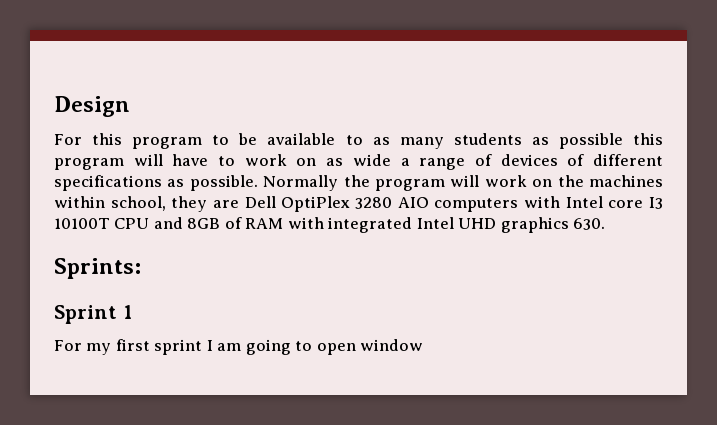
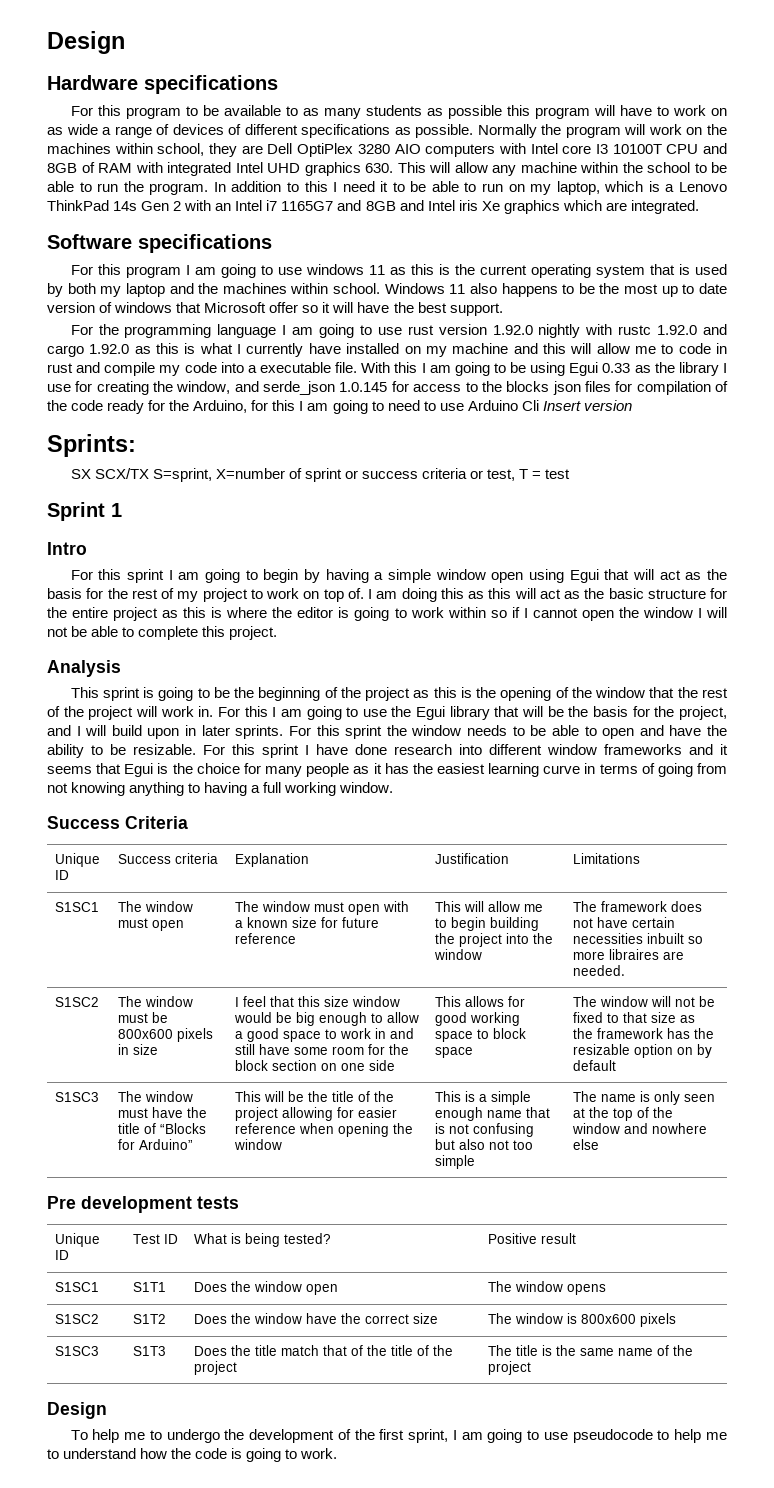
[54,96,130,117] Design -> [47,31,125,54] [47,75,278,94] Design // Hardware specifications
[54,258,141,279] // Sprints: -> [397,162,727,176] [47,181,728,195] [47,200,699,214] [47,234,272,253] [70,264,727,278] [47,283,728,297] [47,302,503,316] [70,324,727,338] [47,343,728,357] [47,362,727,376] [47,381,729,395] [47,400,632,414] [47,434,136,457] [70,468,571,482] This will allow any machine within the school to be able to run the program. In addition to this I need it to be able to run on my laptop, which is a Lenovo ThinkPad 14s Gen 2 with an Intel i7 1165G7 and 8GB and Intel iris Xe graphics which are integrated. // Software specifications // For this program I am going to use windows 11 as this is the current operating system that is used by both my laptop and the machines within school. Windows 11 also happens to be the most up to date version of windows that Microsoft offer so it will have the best support. // For the programming language I am going to use rust version 1.92.0 nightly with rustc 1.92.0 and cargo 1.92.0 as this is what I currently have installed on my machine and this will allow me to code in rust and compile my code into a executable file. With this I am going to be using Egui 0.33 as the library I use for creating the window, and serde_json 1.0.145 for access to the blocks json files for compilation of the code ready for the Arduino, for this I am going to need to use Arduino Cli Insert version // Sprints: // SX SCX/TX S=sprint, X=number of sprint or success criteria or test, T = test
[54,339,150,355] // For my first -> [47,542,87,555] [70,569,122,580] // Intro // For this
[316,339,424,355] open window -> [263,569,727,583] [47,588,727,602] [47,607,727,621] [47,626,278,640] [47,660,121,677] [70,687,728,701] [47,706,728,720] [47,725,728,739] [47,744,728,758] [47,763,727,777] [47,782,394,796] [47,816,188,829] [55,853,101,867] [55,870,70,880] [118,853,219,864] [235,853,310,867] [435,853,510,864] [573,853,641,864] [55,902,100,912] [118,901,194,912] [118,918,185,931] [235,901,410,915] [235,917,380,928] [235,933,297,944] [435,901,544,912] [435,917,540,931] [435,933,554,947] [434,949,483,960] [573,901,703,912] [573,917,676,928] [573,933,704,944] [573,949,685,960] [573,965,626,976] [55,997,100,1007] [118,996,194,1007] [118,1012,169,1023] [118,1028,214,1042] [118,1044,159,1055] [235,996,401,1007] [234,1012,420,1026] [235,1028,415,1042] [235,1044,410,1055] [235,1060,396,1071] [435,996,526,1007] [435,1012,521,1026] [435,1028,527,1042] [435,1047,474,1058] [573,996,716,1007] [573,1012,696,1023] [573,1028,715,1039] [573,1044,713,1058] [573,1060,617,1071] [55,1092,100,1102] [118,1091,194,1102] [118,1107,208,1118] [118,1123,207,1134] [118,1139,194,1150] [235,1091,395,1102] [235,1107,398,1121] [235,1123,414,1137] [234,1139,283,1150] [435,1091,532,1105] [435,1107,551,1121] [435,1123,535,1137] [435,1139,534,1150] [435,1155,476,1169] [573,1091,716,1105] [573,1107,674,1121] [572,1123,708,1134] [573,1139,600,1150] [47,1196,239,1213] [55,1233,101,1247] [55,1250,70,1260] [133,1234,179,1244] [194,1233,332,1247] [488,1233,577,1244] [55,1282,100,1292] [133,1282,167,1292] [194,1281,339,1295] [488,1281,607,1295] [55,1314,100,1324] [133,1314,167,1324] [194,1313,439,1324] [488,1313,677,1327] [55,1346,100,1356] [133,1346,167,1356] [194,1345,454,1356] [194,1361,238,1375] [488,1345,694,1356] [488,1361,532,1375] [47,1402,107,1419] [70,1429,727,1443] [47,1448,338,1462] begin by having a simple window open using Egui that will act as the basis for the rest of my project to work on top of. I am doing this as this will act as the basic structure for the entire project as this is where the editor is going to work within so if I cannot open the window I will not be able to complete this project. // Analysis // This sprint is going to be the beginning of the project as this is the opening of the window that the rest of the project will work in. For this I am going to use the Egui library that will be the basis for the project, and I will build upon in later sprints. For this sprint the window needs to be able to open and have the ability to be resizable. For this sprint I have done research into different window frameworks and it seems that Egui is the choice for many people as it has the easiest learning curve in terms of going from not knowing anything to having a full working window. // Success Criteria // Unique ID | Success criteria | Explanation | Justification | Limitations // S1SC1 | The window must open | The window must open with a known size for future reference | This will allow me to begin building the project into the window | The framework does not have certain necessities inbuilt so more libraires are needed. // S1SC2 | The window must be 800x600 pixels in size | I feel that this size window would be big enough to allow a good space to work in and still have some room for the block section on one side | This allows for good working space to block space | The window will not be fixed to that size as the framework has the resizable option on by default // S1SC3 | The window must have the title of “Blocks for Arduino” | This will be the title of the project allowing for easier reference when opening the window | This is a simple enough name that is not confusing but also not too simple | The name is only seen at the top of the window and nowhere else // Pre development tests // Unique ID | Test ID | What is being tested? | Positive result // S1SC1 | S1T1 | Does the window open | The window opens // S1SC2 | S1T2 | Does the window have the correct size | The window is 800x600 pixels // S1SC3 | S1T3 | Does the title match that of the title of the project | The title is the same name of the project // Design // To help me to undergo the development of the first sprint, I am going to use pseudocode to help me to understand how the code is going to work.

